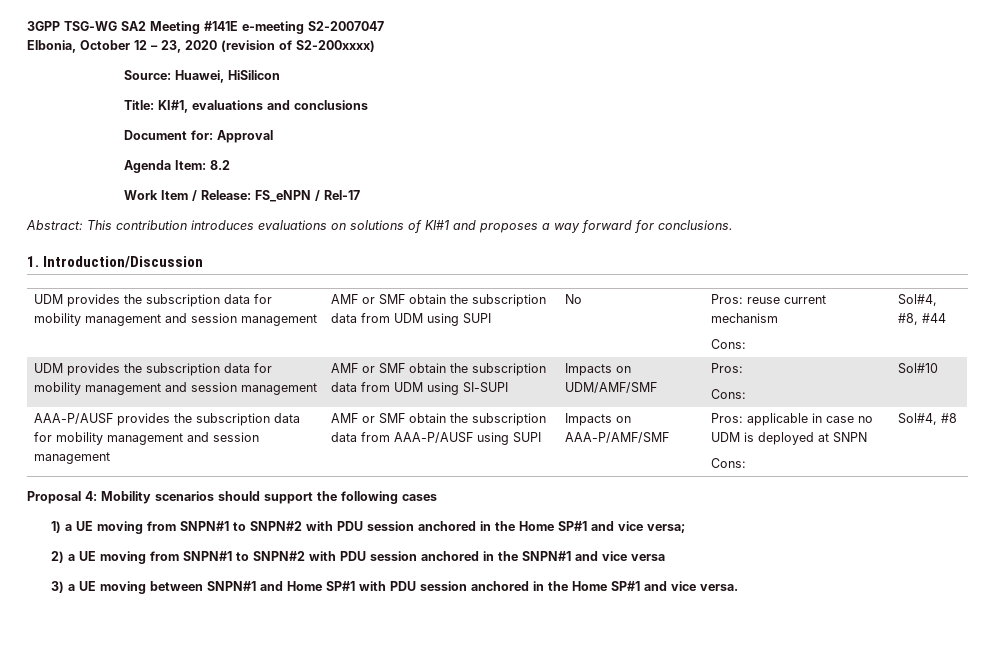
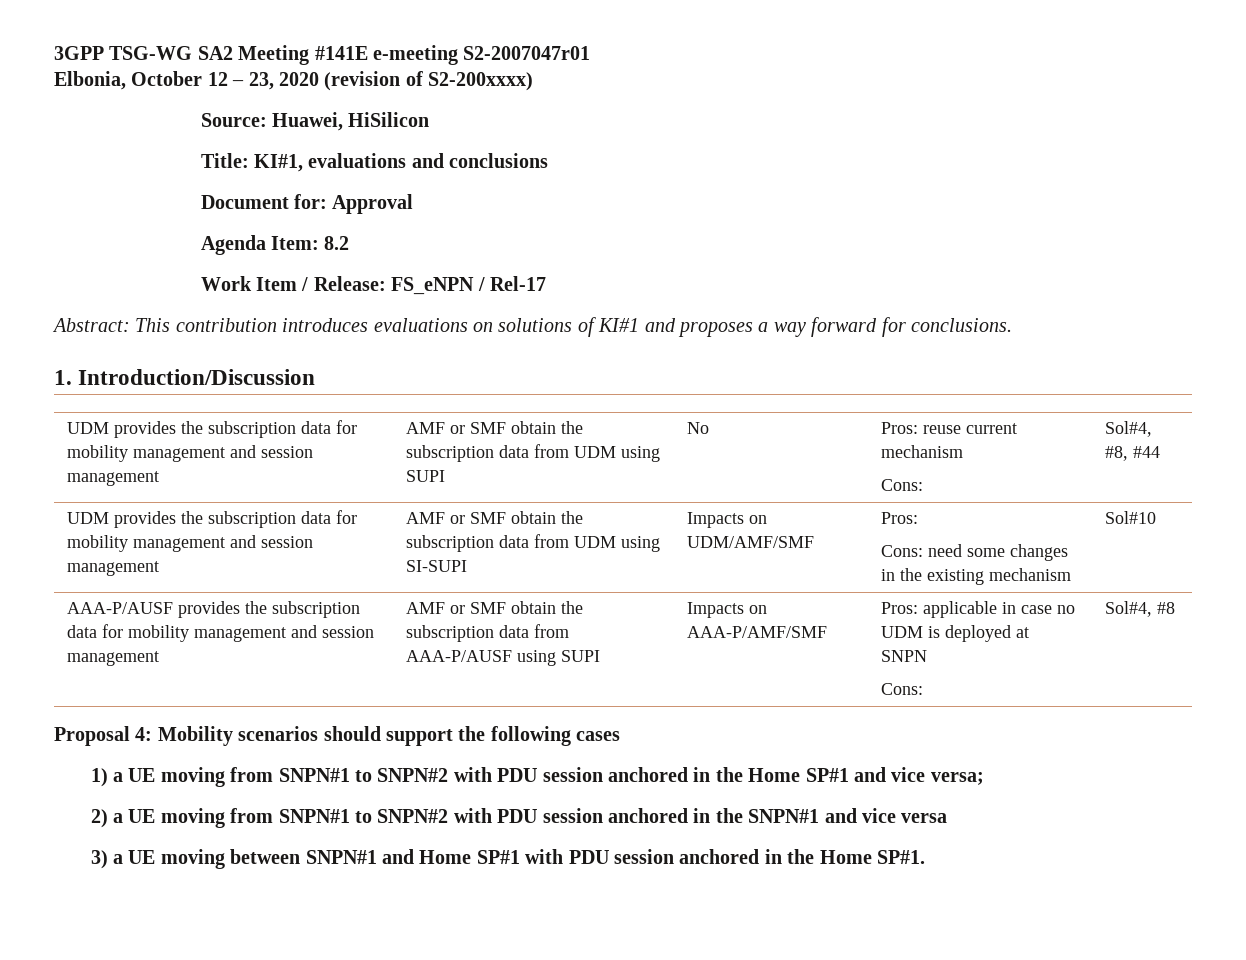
[308,21,384,31] S2-2007047 -> [463,46,591,60] S2-2007047r01
(747, 394) none -> [928,544,1069,561] [881,568,1072,585] need some changes in the existing mechanism
[611,581,739,591] SP#1 and vice versa. -> [877,850,926,864] SP#1.

